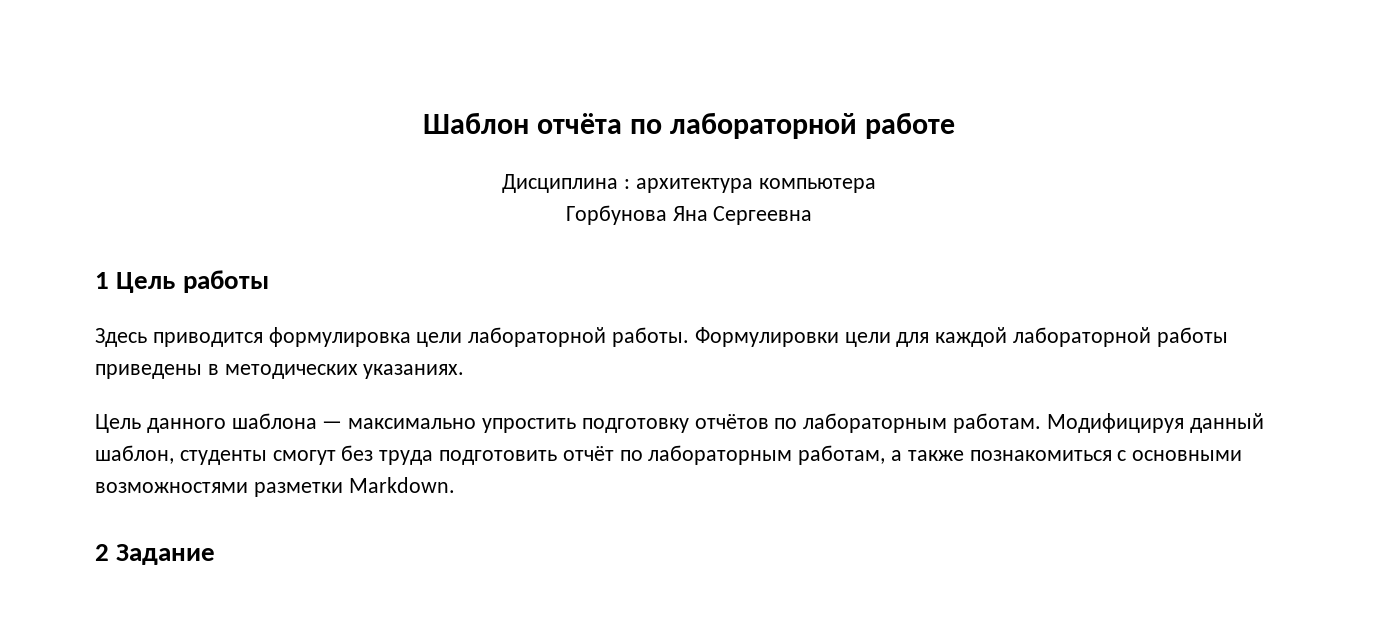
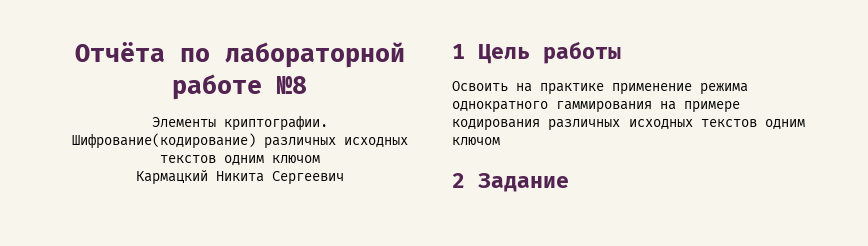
[423,112,623,134] Шаблон отчёта -> [74,42,165,62] Отчёта
[502,174,876,193] [565,205,813,225] [95,270,269,293] [95,327,1228,347] [95,364,465,379] [95,413,1264,433] [95,445,1243,465] [95,477,455,497] // Дисциплина : архитектура компьютера // Горбунова Яна Сергеевна // 1 Цель работы // Здесь приводится формулировка цели лабораторной работы. Формулировки цели для каждой лабораторной работы приведены в методических указаниях. // Цель данного шаблона — максимально упростить подготовку отчётов по лабораторным работам. Модифицируя данный шаблон, студенты смогут без труда подготовить отчёт по лабораторным работам, а также познакомиться с основными возможностями разметки Markdown. -> [277,76,307,94] [151,115,328,131] [71,133,408,149] [159,155,320,165] [135,170,344,185] [452,41,621,64] [452,81,748,95] [452,101,740,113] [452,119,805,131] [452,137,500,146] №8 // Элементы криптографии. Шифрование(кодирование) различных исходных текстов одним ключом // Кармацкий Никита Сергеевич // 1 Цель работы // Освоить на практике применение режима однократного гаммирования на примере кодирования различных исходных текстов одним ключом

